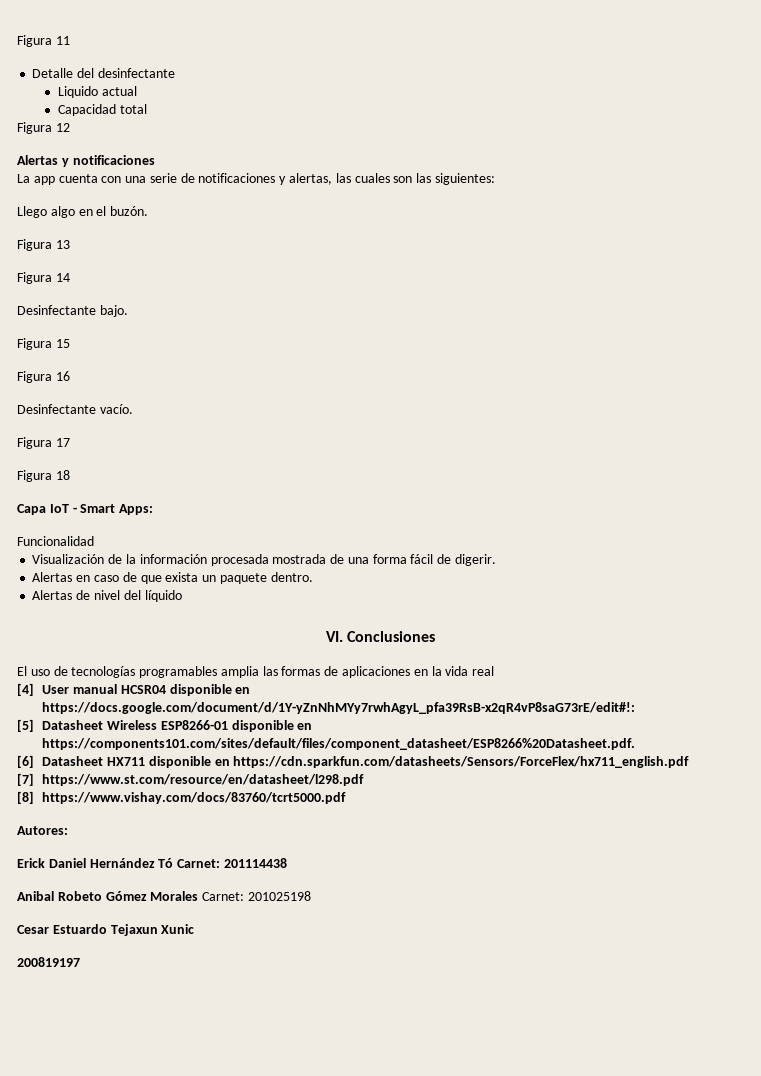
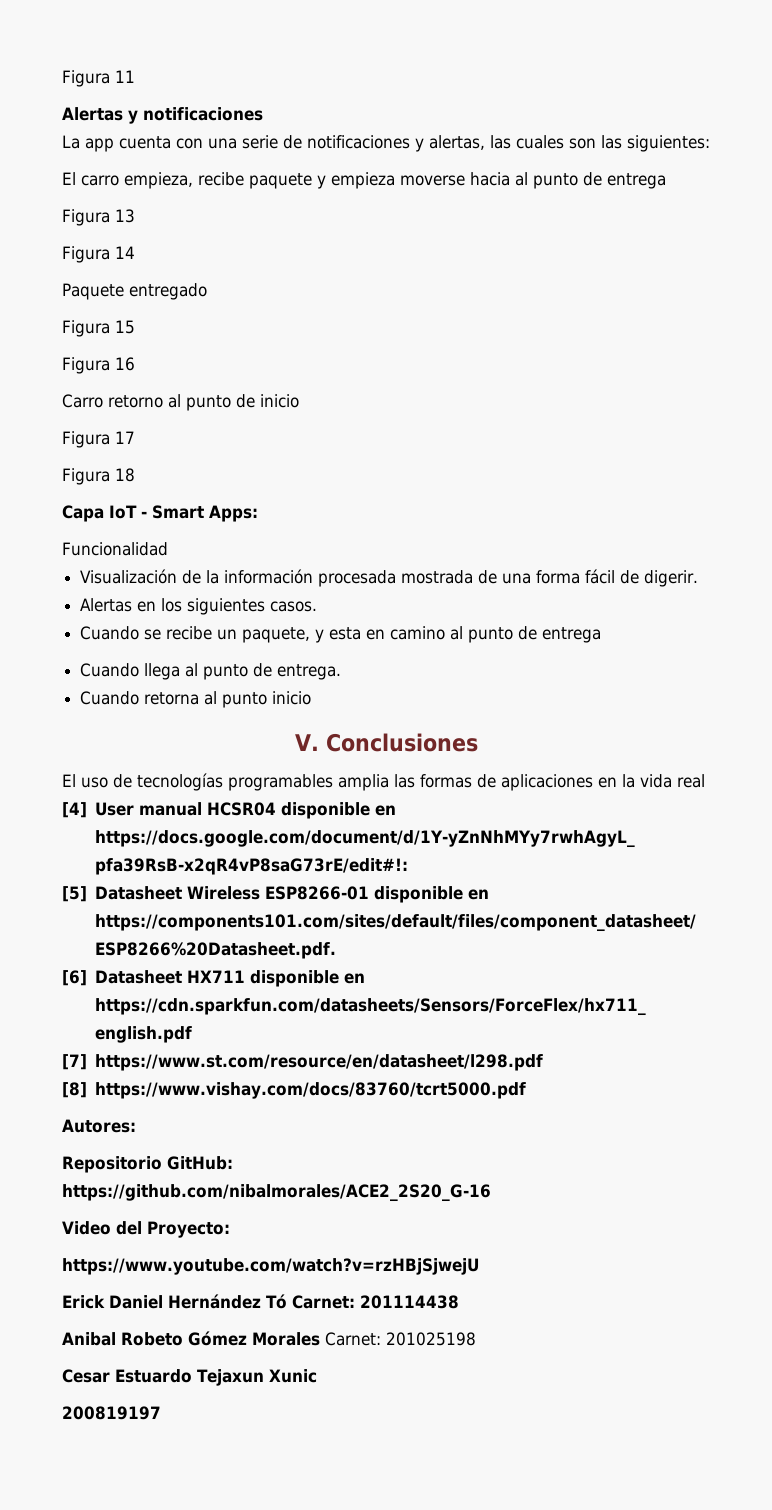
[32,68,175,78] [57,86,137,98] [57,104,147,116] [17,122,70,134] // Detalle del desinfectante // Liquido actual // Capacidad total // Figura 12 -> (135, 76) none
[17,206,149,218] Llego algo en el buzón. -> [62,172,666,189] El carro empieza, recibe paquete y empieza moverse hacia al punto de entrega
[17,305,128,317] Desinfectante bajo. -> [62,283,207,300] Paquete entregado
[17,404,133,414] Desinfectante vacío. -> [62,394,299,411] Carro retorno al punto de inicio
[93,572,313,584] [32,590,182,602] [325,631,343,642] caso de que exista un paquete dentro. // Alertas de nivel del líquido // VI. -> [161,598,318,615] [80,626,602,643] [80,663,342,680] [80,691,312,708] [295,734,320,751] los siguientes casos. // Cuando se recibe un paquete, y esta en camino al punto de entrega // Cuando llega al punto de entrega. // Cuando retorna al punto inicio // V.
(68, 830) none -> [62,1156,233,1173] [62,1184,491,1202] [62,1221,230,1238] [62,1258,479,1275] // Repositorio GitHub: // https://github.com/nibalmorales/ACE2_2S20_G-16 // Video del Proyecto: // https://www.youtube.com/watch?v=rzHBjSjwejU

